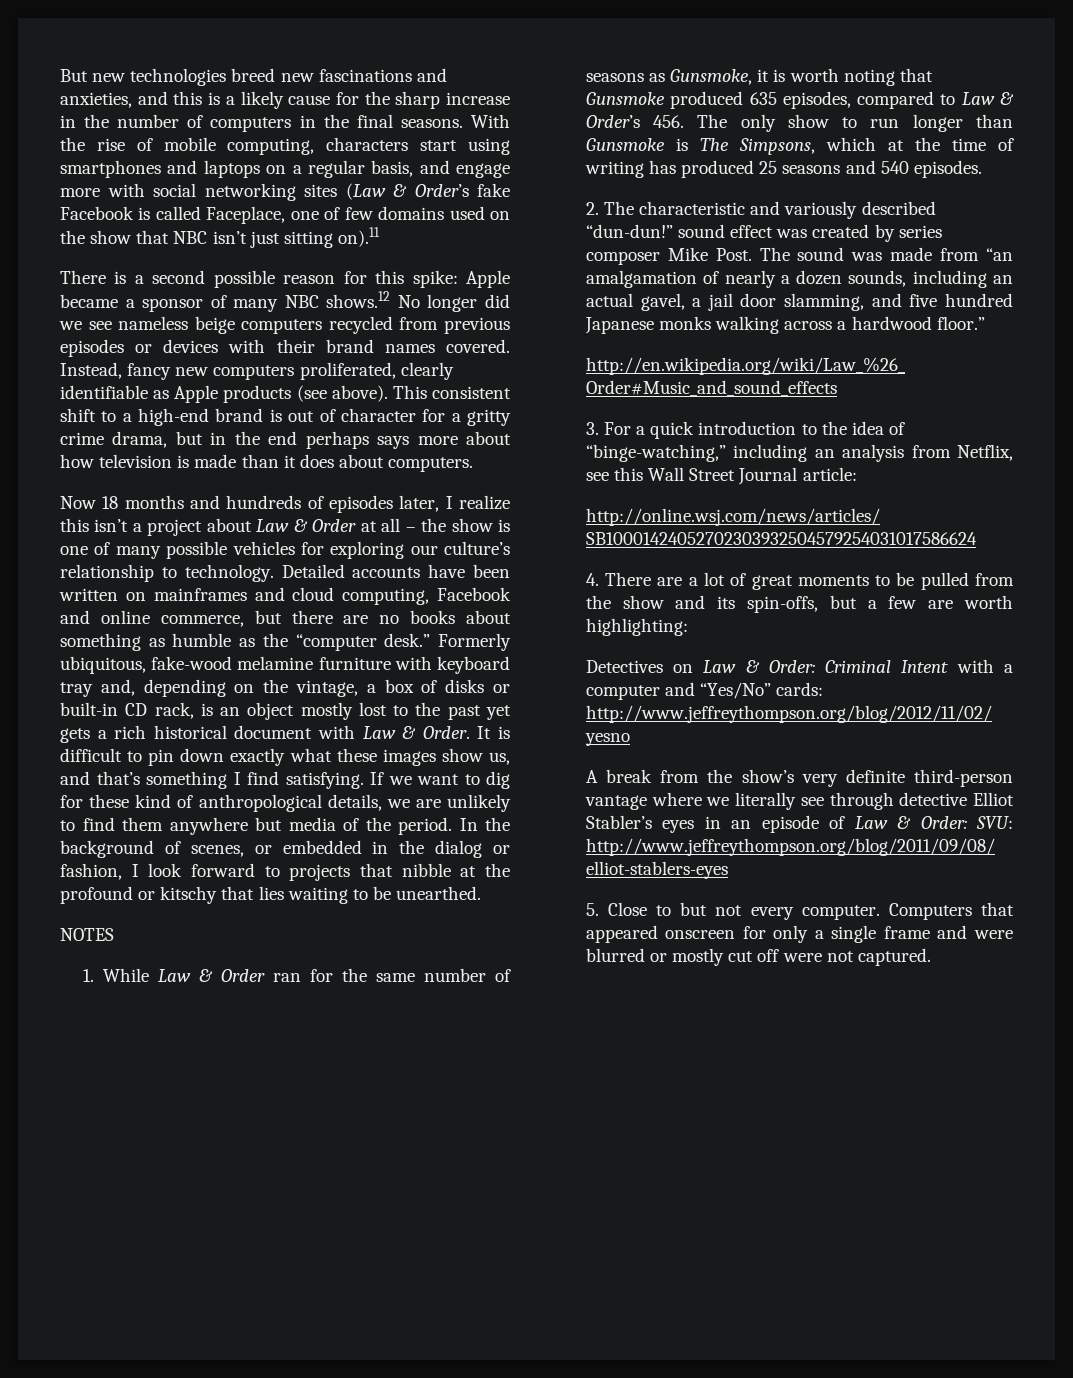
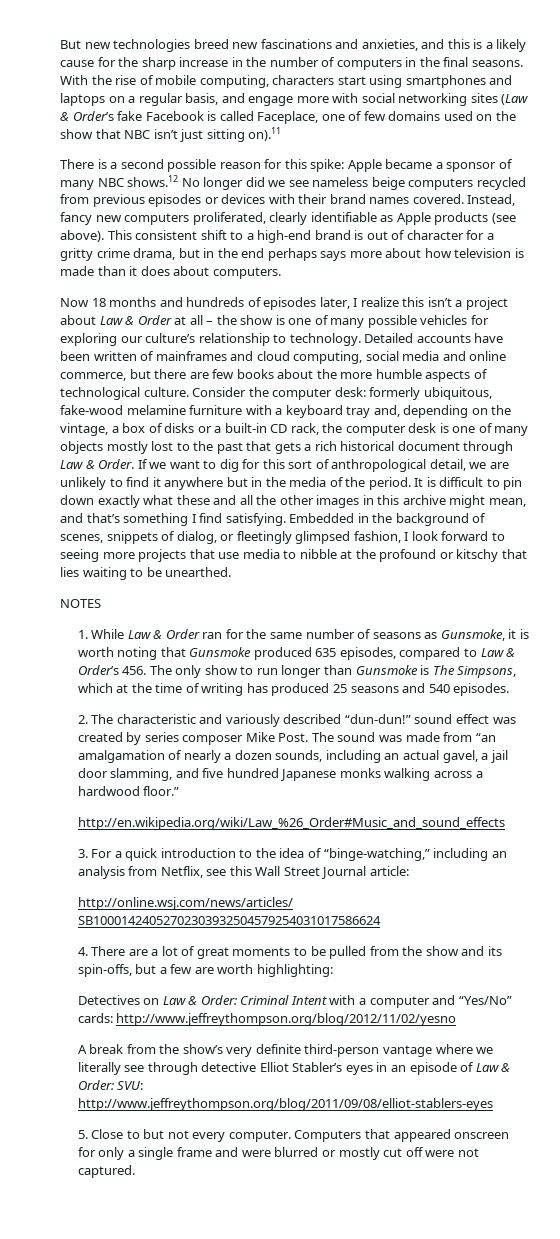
[125,592,146,601] on -> [140,351,155,361] of
[437,587,511,601] Facebook -> [365,351,440,361] social media
[379,615,400,624] no -> [212,369,235,379] few
[60,633,512,651] something as humble as the “computer desk.” Formerly -> [316,369,488,382] [60,387,421,400] the more humble aspects of technological culture. Consider the computer desk: formerly
(432, 663) none -> [275,408,283,415] a
(511, 688) none -> [214,426,222,433] a
[200,702,295,720] is an object -> [322,423,529,436] [60,441,103,454] the computer desk is one of many objects
[485,705,511,720] yet -> [246,441,272,451] that
[318,725,355,739] with -> [463,441,514,454] through
(470, 732) none -> [137,459,509,472] [60,477,411,490] If we want to dig for this sort of anthropological detail, we are unlikely to find it anywhere but in the media of the period.
[382,748,510,766] images show us, -> [213,495,526,508] and all the other images in this archive might mean,
[370,771,510,789] [60,794,511,812] [60,817,510,835] [60,840,510,858] If we want to dig for these kind of anthropological details, we are unlikely to find them anywhere but media of the period. In the background of scenes, or embedded in the dialog or -> [289,513,487,526] [60,531,351,544] Embedded in the background of scenes, snippets of dialog, or fleetingly glimpsed
[289,863,393,881] projects that -> [60,549,297,562] seeing more projects that use media to

